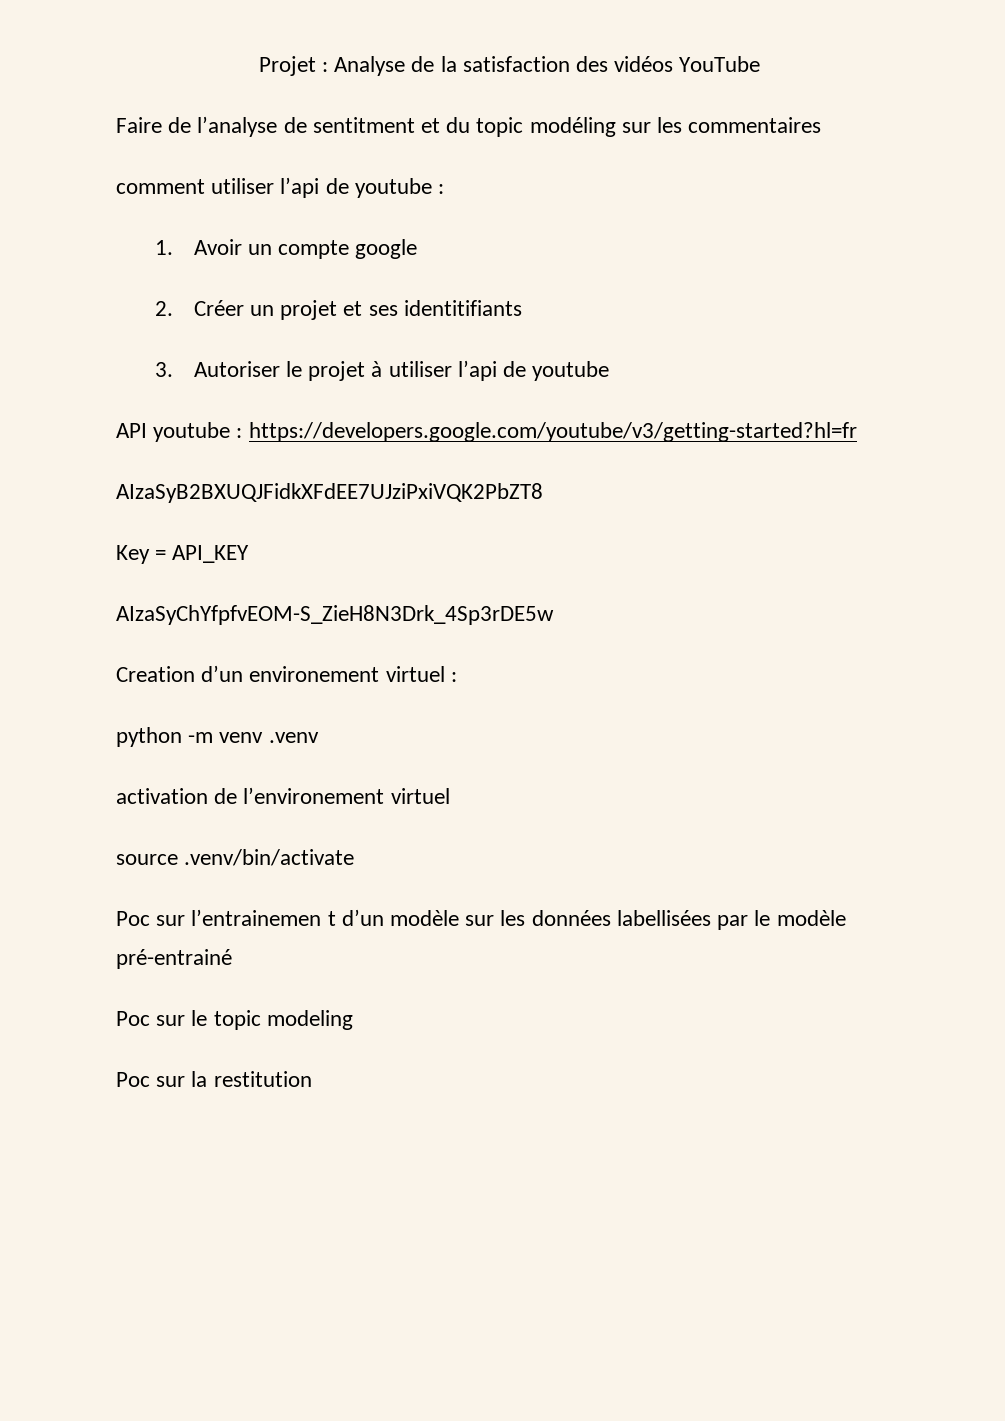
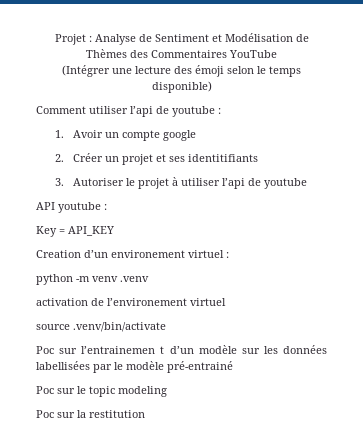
[440,56,761,72] [116,116,822,137] [116,179,205,194] la satisfaction des vidéos YouTube // Faire de l’analyse de sentitment et du topic modéling sur les commentaires // comment -> [154,33,309,42] [86,49,277,58] [62,65,301,77] [151,81,212,93] [36,106,86,114] Sentiment et Modélisation de Thèmes des Commentaires YouTube // (Intégrer une lecture des émoji selon le temps disponible) // Comment
[248,422,857,442] [116,483,543,503] https://developers.google.com/youtube/v3/getting-started?hl=fr // AIzaSyB2BXUQJFidkXFdEE7UJziPxiVQK2PbZT8 -> (107, 207) none
[116,605,554,625] // AIzaSyChYfpfvEOM-S_ZieH8N3Drk_4Sp3rDE5w -> (114, 231) none

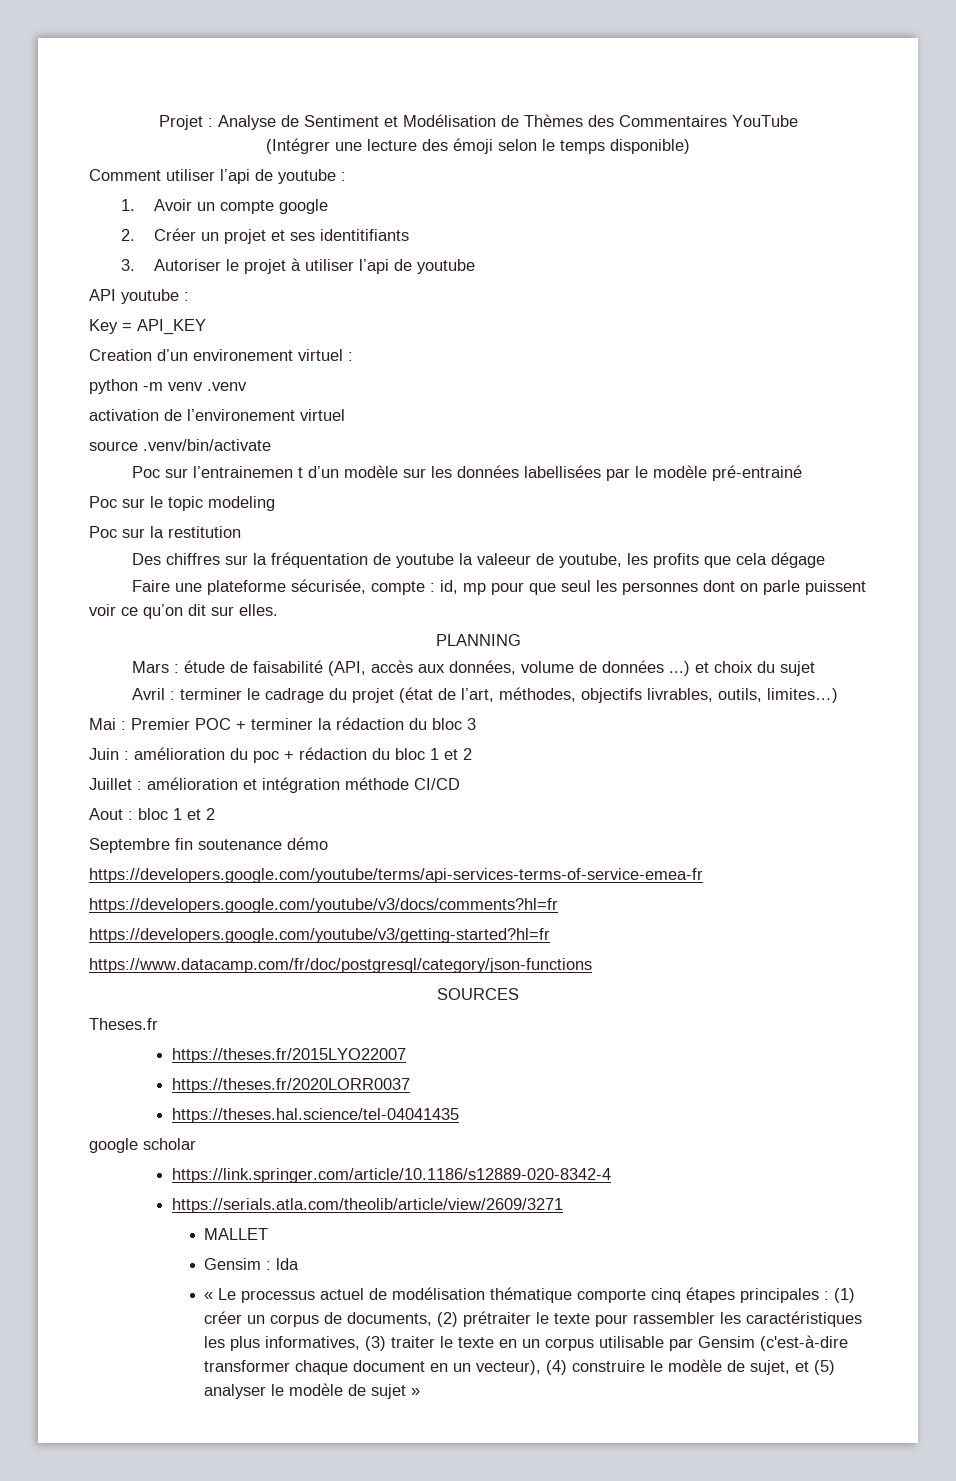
(145, 414) none -> [131,552,825,568] [131,579,866,595] [89,604,278,619] [435,634,521,646] [131,660,815,676] [131,687,838,703] [89,717,476,730] [89,747,472,763] [89,777,460,793] [89,808,215,820] [89,837,328,853] [89,868,703,883] [89,898,558,913] [89,928,550,943] [89,958,592,973] [437,988,519,1000] [89,1018,158,1030] [172,1048,407,1063] [172,1078,411,1093] [172,1108,460,1123] [89,1138,196,1153] [172,1168,612,1183] [172,1198,564,1213] [204,1228,269,1240] [204,1258,300,1270] [204,1287,856,1303] [204,1311,863,1327] [204,1335,849,1351] [204,1359,836,1375] [204,1383,421,1399] // Des chiffres sur la fréquentation de youtube la valeeur de youtube, les profits que cela dégage // Faire une plateforme sécurisée, compte : id, mp pour que seul les personnes dont on parle puissent voir ce qu’on dit sur elles. // PLANNING // Mars : étude de faisabilité (API, accès aux données, volume de données ...) et choix du sujet // Avril : terminer le cadrage du projet (état de l’art, méthodes, objectifs livrables, outils, limites…) // Mai : Premier POC + terminer la rédaction du bloc 3 // Juin : amélioration du poc + rédaction du bloc 1 et 2 // Juillet : amélioration et intégration méthode CI/CD // Aout : bloc 1 et 2 // Septembre fin soutenance démo // https://developers.google.com/youtube/terms/api-services-terms-of-service-emea-fr // https://developers.google.com/youtube/v3/docs/comments?hl=fr // https://developers.google.com/youtube/v3/getting-started?hl=fr // https://www.datacamp.com/fr/doc/postgresql/category/json-functions // SOURCES // Theses.fr // https://theses.fr/2015LYO22007 // https://theses.fr/2020LORR0037 // https://theses.hal.science/tel-04041435 // google scholar // https://link.springer.com/article/10.1186/s12889-020-8342-4 // https://serials.atla.com/theolib/article/view/2609/3271 // MALLET // Gensim : lda // « Le processus actuel de modélisation thématique comporte cinq étapes principales : (1) créer un corpus de documents, (2) prétraiter le texte pour rassembler les caractéristiques les plus informatives, (3) traiter le texte en un corpus utilisable par Gensim (c'est-à-dire transformer chaque document en un vecteur), (4) construire le modèle de sujet, et (5) analyser le modèle de sujet »

